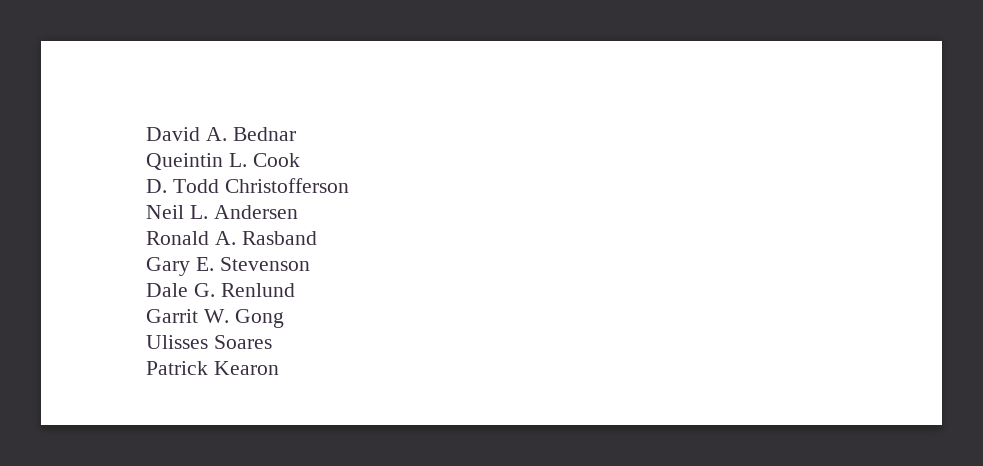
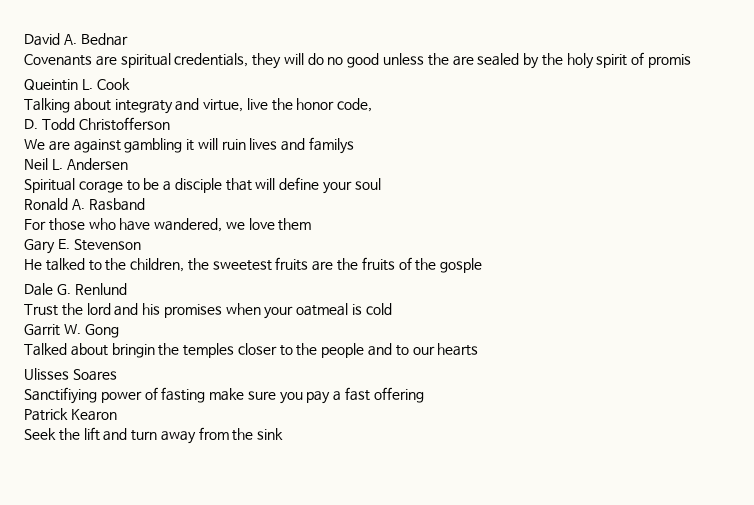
[146,153,300,170] [146,178,349,193] [146,205,298,219] [146,231,317,245] [146,257,310,276] [146,283,295,297] [146,309,284,328] [146,335,272,349] [146,361,279,375] Queintin L. Cook // D. Todd Christofferson // Neil L. Andersen // Ronald A. Rasband // Gary E. Stevenson // Dale G. Renlund // Garrit W. Gong // Ulisses Soares // Patrick Kearon -> [24,52,692,69] [24,78,130,91] [24,98,373,114] [24,117,170,131] [24,137,355,154] [24,158,128,170] [24,177,381,194] [24,198,145,211] [24,218,312,232] [24,239,141,254] [24,257,483,273] [24,283,127,296] [24,303,392,319] [24,324,119,338] [24,343,479,358] [24,368,117,381] [24,387,424,404] [24,408,117,421] [24,427,284,444] Covenants are spiritual credentials, they will do no good unless the are sealed by the holy spirit of promis // Queintin L. Cook // Talking about integraty and virtue, live the honor code, // D. Todd Christofferson // We are against gambling it will ruin lives and familys // Neil L. Andersen // Spiritual corage to be a disciple that will define your soul // Ronald A. Rasband // For those who have wandered, we love them // Gary E. Stevenson // He talked to the children, the sweetest fruits are the fruits of the gosple // Dale G. Renlund // Trust the lord and his promises when your oatmeal is cold // Garrit W. Gong // Talked about bringin the temples closer to the people and to our hearts // Ulisses Soares // Sanctifiying power of fasting make sure you pay a fast offering // Patrick Kearon // Seek the lift and turn away from the sink

